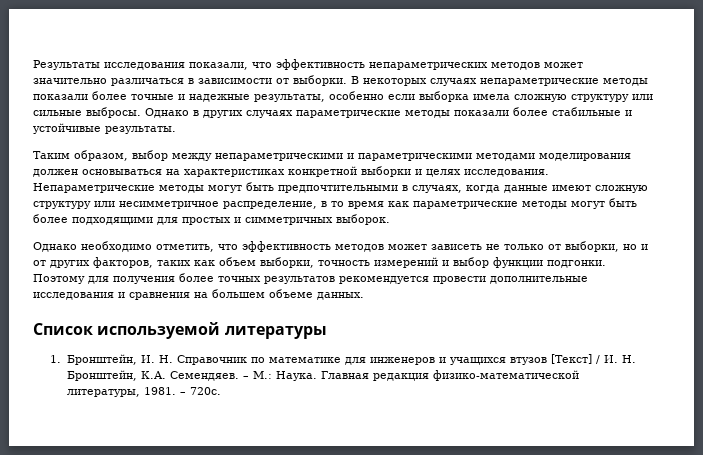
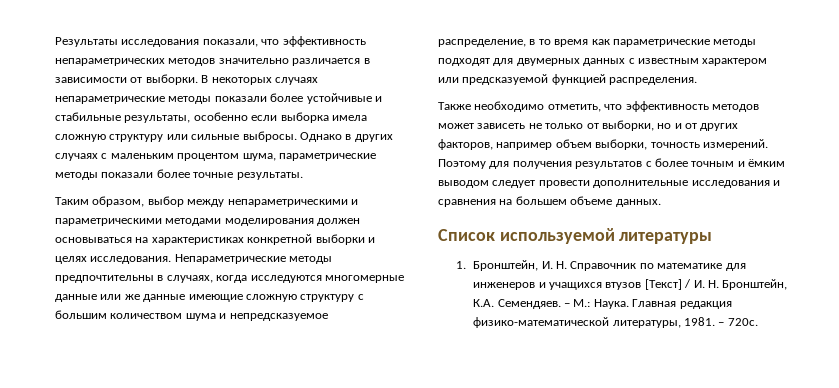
[544,62,583,68] [33,78,184,86] может значительно различаться -> [218,58,361,66] значительно различается
[131,94,250,102] точные и надежные -> [306,93,382,104] [55,112,121,121] устойчивые и стабильные
(293, 114) none -> [101,153,276,161] с маленьким процентом шума,
[552,107,632,116] [33,123,101,134] стабильные и устойчивые -> [193,172,234,178] точные
[208,182,648,193] [33,201,219,209] могут быть предпочтительными в случаях, когда данные имеют сложную структуру или несимметричное -> [55,275,404,283] [55,294,364,302] [55,310,328,321] предпочтительны в случаях, когда исследуются многомерные данные или же данные имеющие сложную структуру с большим количеством шума и непредсказуемое
[571,198,637,209] [33,214,390,225] [33,242,77,252] могут быть более подходящими для простых и симметричных выборок. // Однако -> [438,58,768,66] [438,74,698,85] [438,102,471,110] подходят для двумерных данных с известным характером или предсказуемой функцией распределения. // Также
[157,260,215,266] таких как -> [496,142,553,150] например
[374,257,606,268] [33,273,429,284] измерений и выбор функции подгонки. Поэтому для получения более точных результатов рекомендуется -> [702,139,768,150] [438,158,785,169] [438,180,536,188] измерений. Поэтому для получения результатов с более точным и ёмким выводом следует

